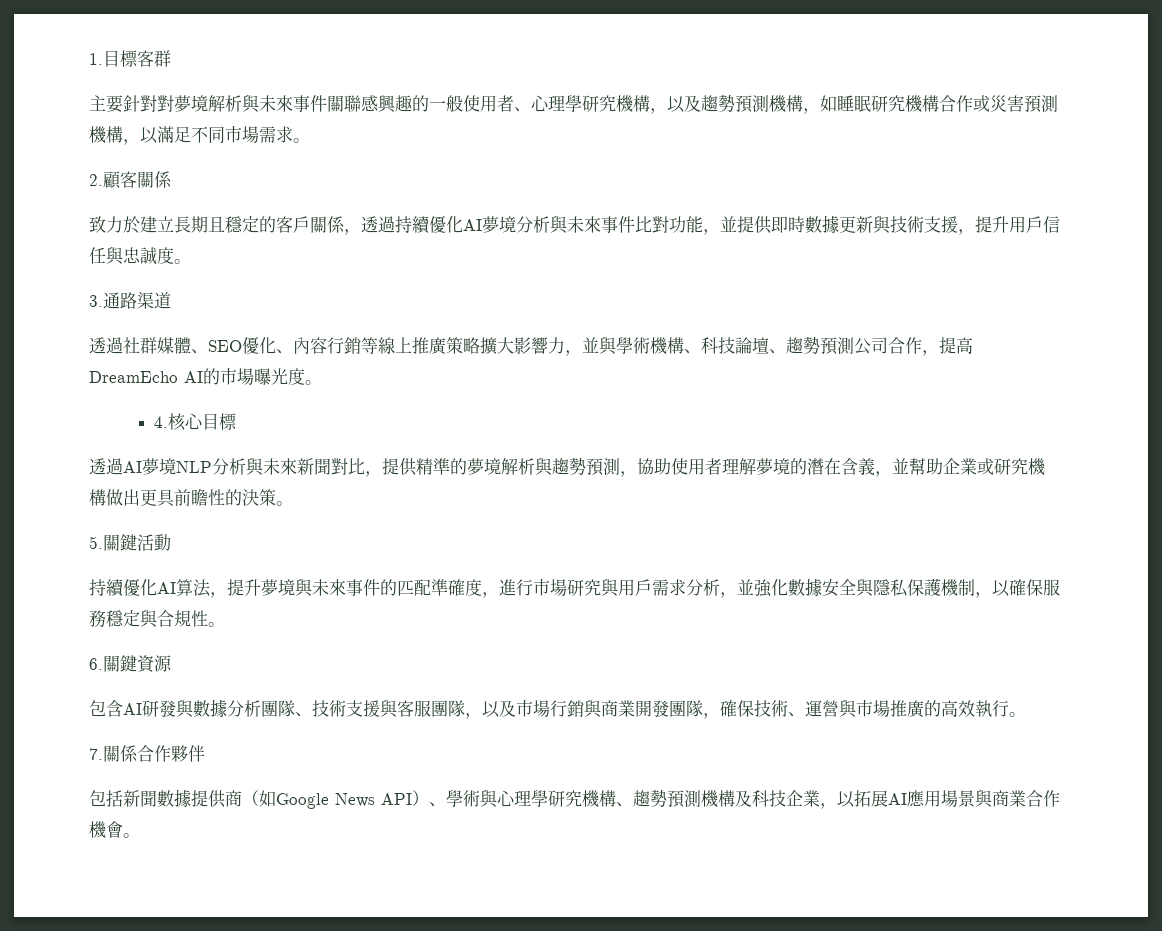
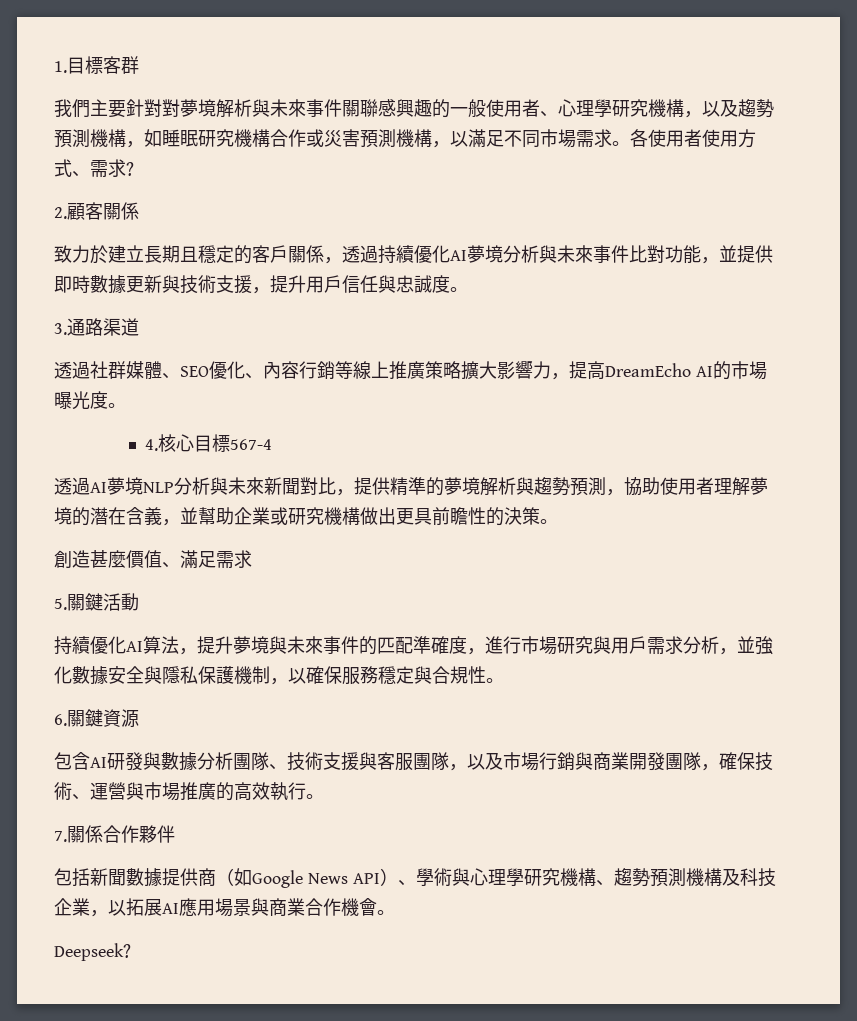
(171, 58) none -> [54,99,90,118] 我們
(310, 140) none -> [630,129,756,148] [54,159,134,177] 各使用者使用方式、需求?
[582,336,939,356] 並與學術機構、科技論壇、趨勢預測公司合作， -> (569, 376) none
(238, 421) none -> [230,439,273,450] 567-4
(293, 503) none -> [54,550,252,569] // 創造甚麼價值、滿足需求
(140, 835) none -> [54,943,131,961] // Deepseek?

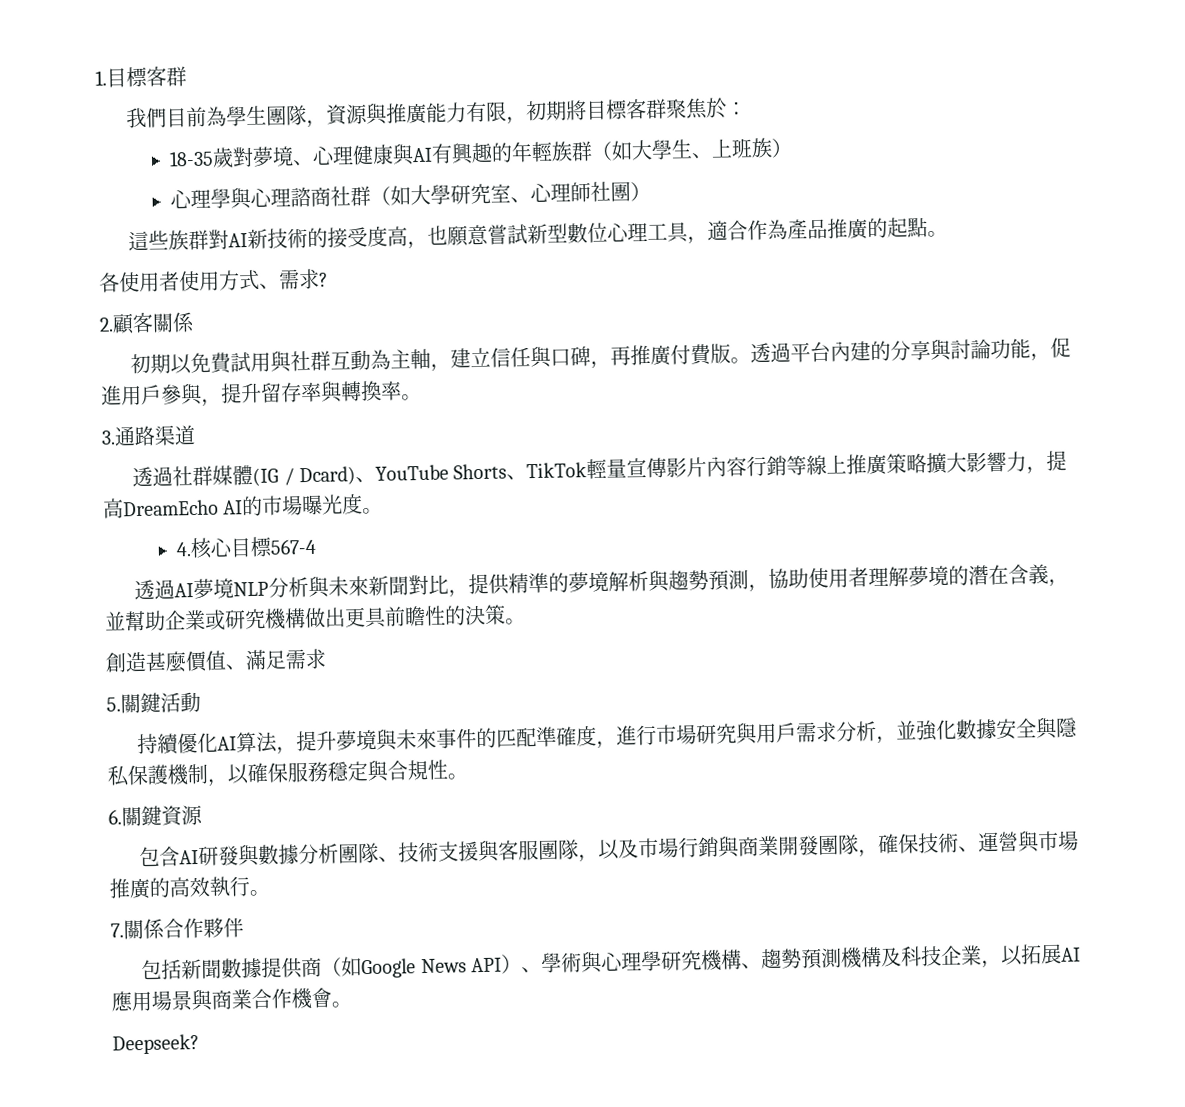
[90,99,774,118] [54,129,630,148] 主要針對對夢境解析與未來事件關聯感興趣的一般使用者、心理學研究機構，以及趨勢預測機構，如睡眠研究機構合作或災害預測機構，以滿足不同市場需求。 -> [166,97,748,128] [168,137,793,168] [169,181,651,210] [128,217,949,252] 目前為學生團隊，資源與推廣能力有限，初期將目標客群聚焦於： // 18-35歲對夢境、心理健康與AI有興趣的年輕族群（如大學生、上班族） // 心理學與心理諮商社群（如大學研究室、心理師社團） // 這些族群對AI新技術的接受度高，也願意嘗試新型數位心理工具，適合作為產品推廣的起點。 //
[54,245,773,264] [54,275,450,294] 致力於建立長期且穩定的客戶關係，透過持續優化AI夢境分析與未來事件比對功能，並提供即時數據更新與技術支援，提升用戶信任與忠誠度 -> [130,337,1072,375] [100,380,402,407] 初期以免費試用與社群互動為主軸，建立信任與口碑，再推廣付費版。透過平台內建的分享與討論功能，促進用戶參與，提升留存率與轉換率
[162,361,263,379] 、SEO優化、 -> [252,456,708,486] (IG / Dcard)、YouTube Shorts、TikTok輕量宣傳影片

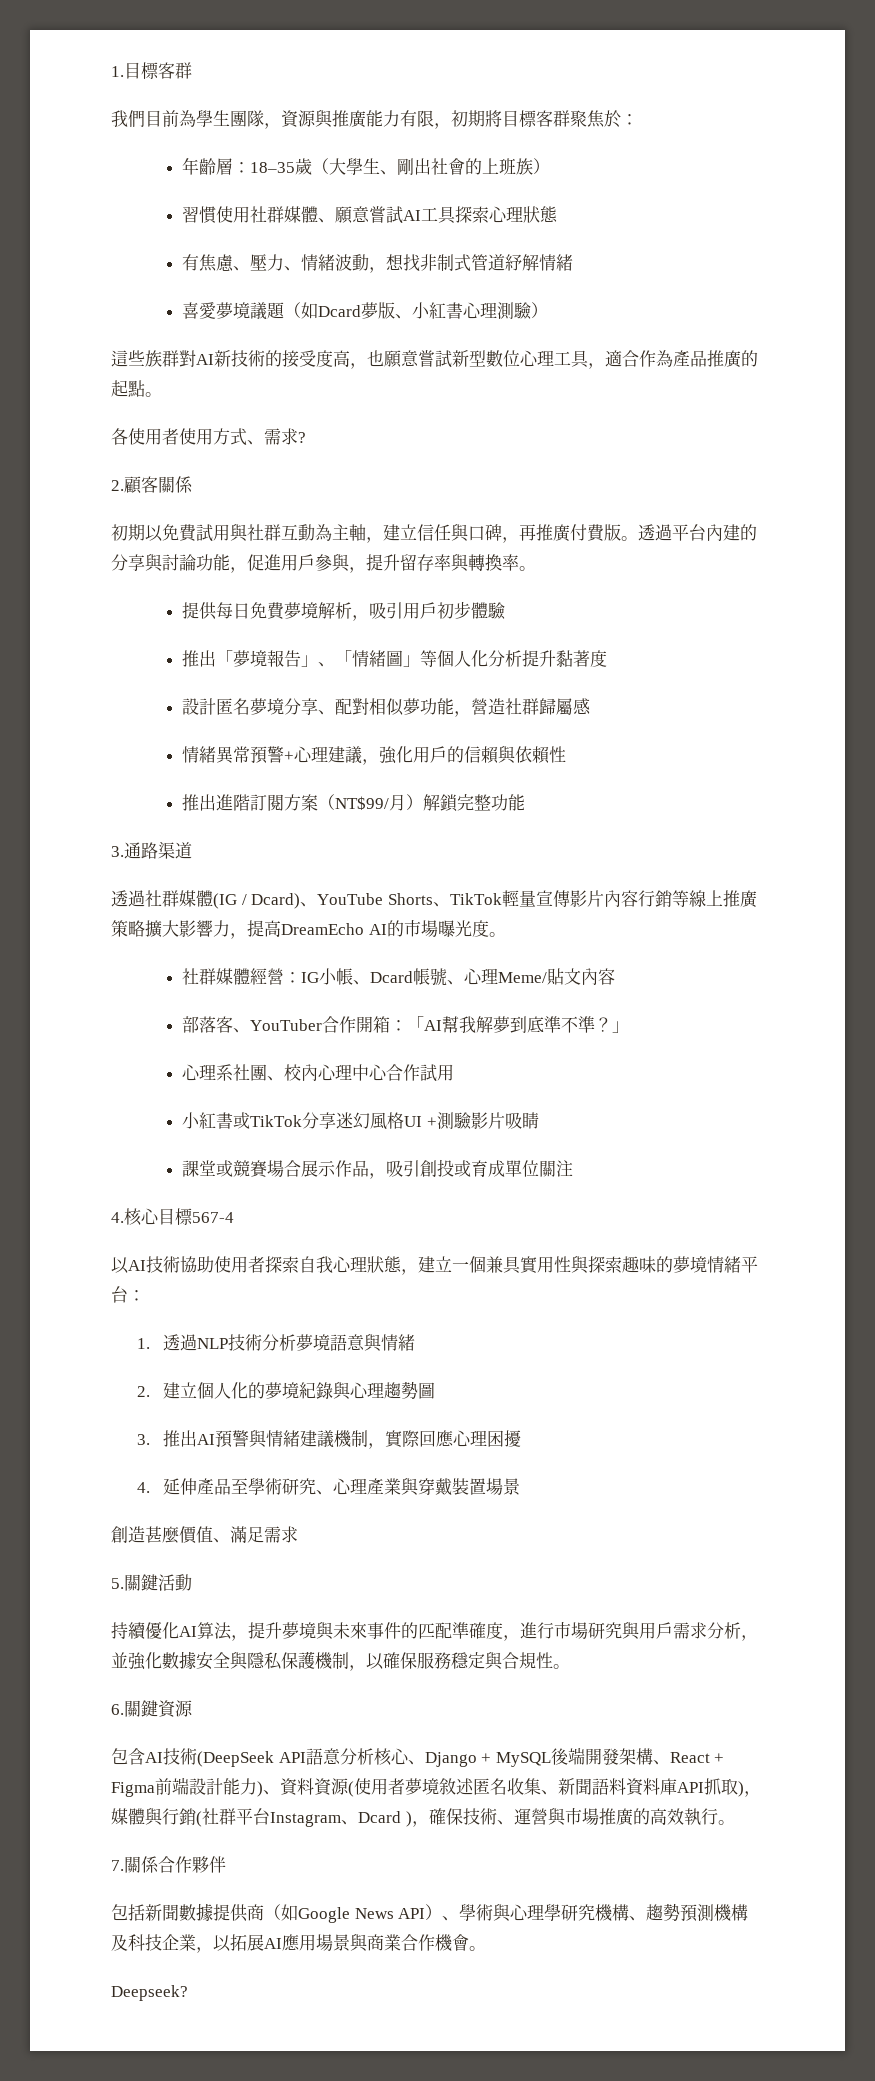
[168,137,793,168] [169,181,631,210] 18-35歲對夢境、心理健康與AI有興趣的年輕族群（如大學生、上班族） // 心理學與心理諮商社群（如大學研究室、心理師社團 -> [182,157,551,175] [182,206,559,224] [182,254,574,273] [182,302,533,320] 年齡層：18–35歲（大學生、剛出社會的上班族） // 習慣使用社群媒體、願意嘗試AI工具探索心理狀態 // 有焦慮、壓力、情緒波動，想找非制式管道紓解情緒 // 喜愛夢境議題（如Dcard夢版、小紅書心理測驗
(422, 397) none -> [182,601,507,621] [182,650,608,667] [182,698,592,717] [182,746,567,765] [182,794,526,812] // 提供每日免費夢境解析，吸引用戶初步體驗 // 推出「夢境報告」、「情緒圖」等個人化分析提升黏著度 // 設計匿名夢境分享、配對相似夢功能，營造社群歸屬感 // 情緒異常預警+心理建議，強化用戶的信賴與依賴性 // 推出進階訂閱方案（NT$99/月）解鎖完整功能
[175,536,316,560] [134,563,1070,601] [104,604,526,632] 4.核心目標567-4 // 透過AI夢境NLP分析與未來新聞對比，提供精準的夢境解析與趨勢預測，協助使用者理解夢境的潛在含義，並幫助企業或研究機構做出更具前瞻性的決策。 -> [182,968,616,986] [182,1016,630,1033] [182,1064,455,1082] [182,1112,539,1130] [182,1159,574,1179] [111,1208,234,1226] [111,1256,758,1275] [111,1286,145,1303] [137,1334,416,1352] [137,1381,436,1400] [137,1430,522,1449] [137,1478,521,1496] 社群媒體經營：IG小帳、Dcard帳號、心理Meme/貼文內容 // 部落客、YouTuber合作開箱：「AI幫我解夢到底準不準？」 // 心理系社團、校內心理中心合作試用 // 小紅書或TikTok分享迷幻風格UI +測驗影片吸睛 // 課堂或競賽場合展示作品，吸引創投或育成單位關注 // 4.核心目標567-4 // 以AI技術協助使用者探索自我心理狀態，建立一個兼具實用性與探索趣味的夢境情緒平台： // 1.透過NLP技術分析夢境語意與情緒 // 2.建立個人化的夢境紀錄與心理趨勢圖 // 3.推出AI預警與情緒建議機制，實際回應心理困擾 // 4.延伸產品至學術研究、心理產業與穿戴裝置場景
[198,834,860,867] 研發與數據分析團隊、技術支援與客服團隊，以及市場行銷與商業開發團隊 -> [163,1747,725,1767] [111,1777,761,1797] [111,1808,412,1827] 技術(DeepSeek API語意分析核心、Django + MySQL後端開發架構、React + Figma前端設計能力)、資料資源(使用者夢境敘述匿名收集、新聞語料資料庫API抓取)，媒體與行銷(社群平台Instagram、Dcard )

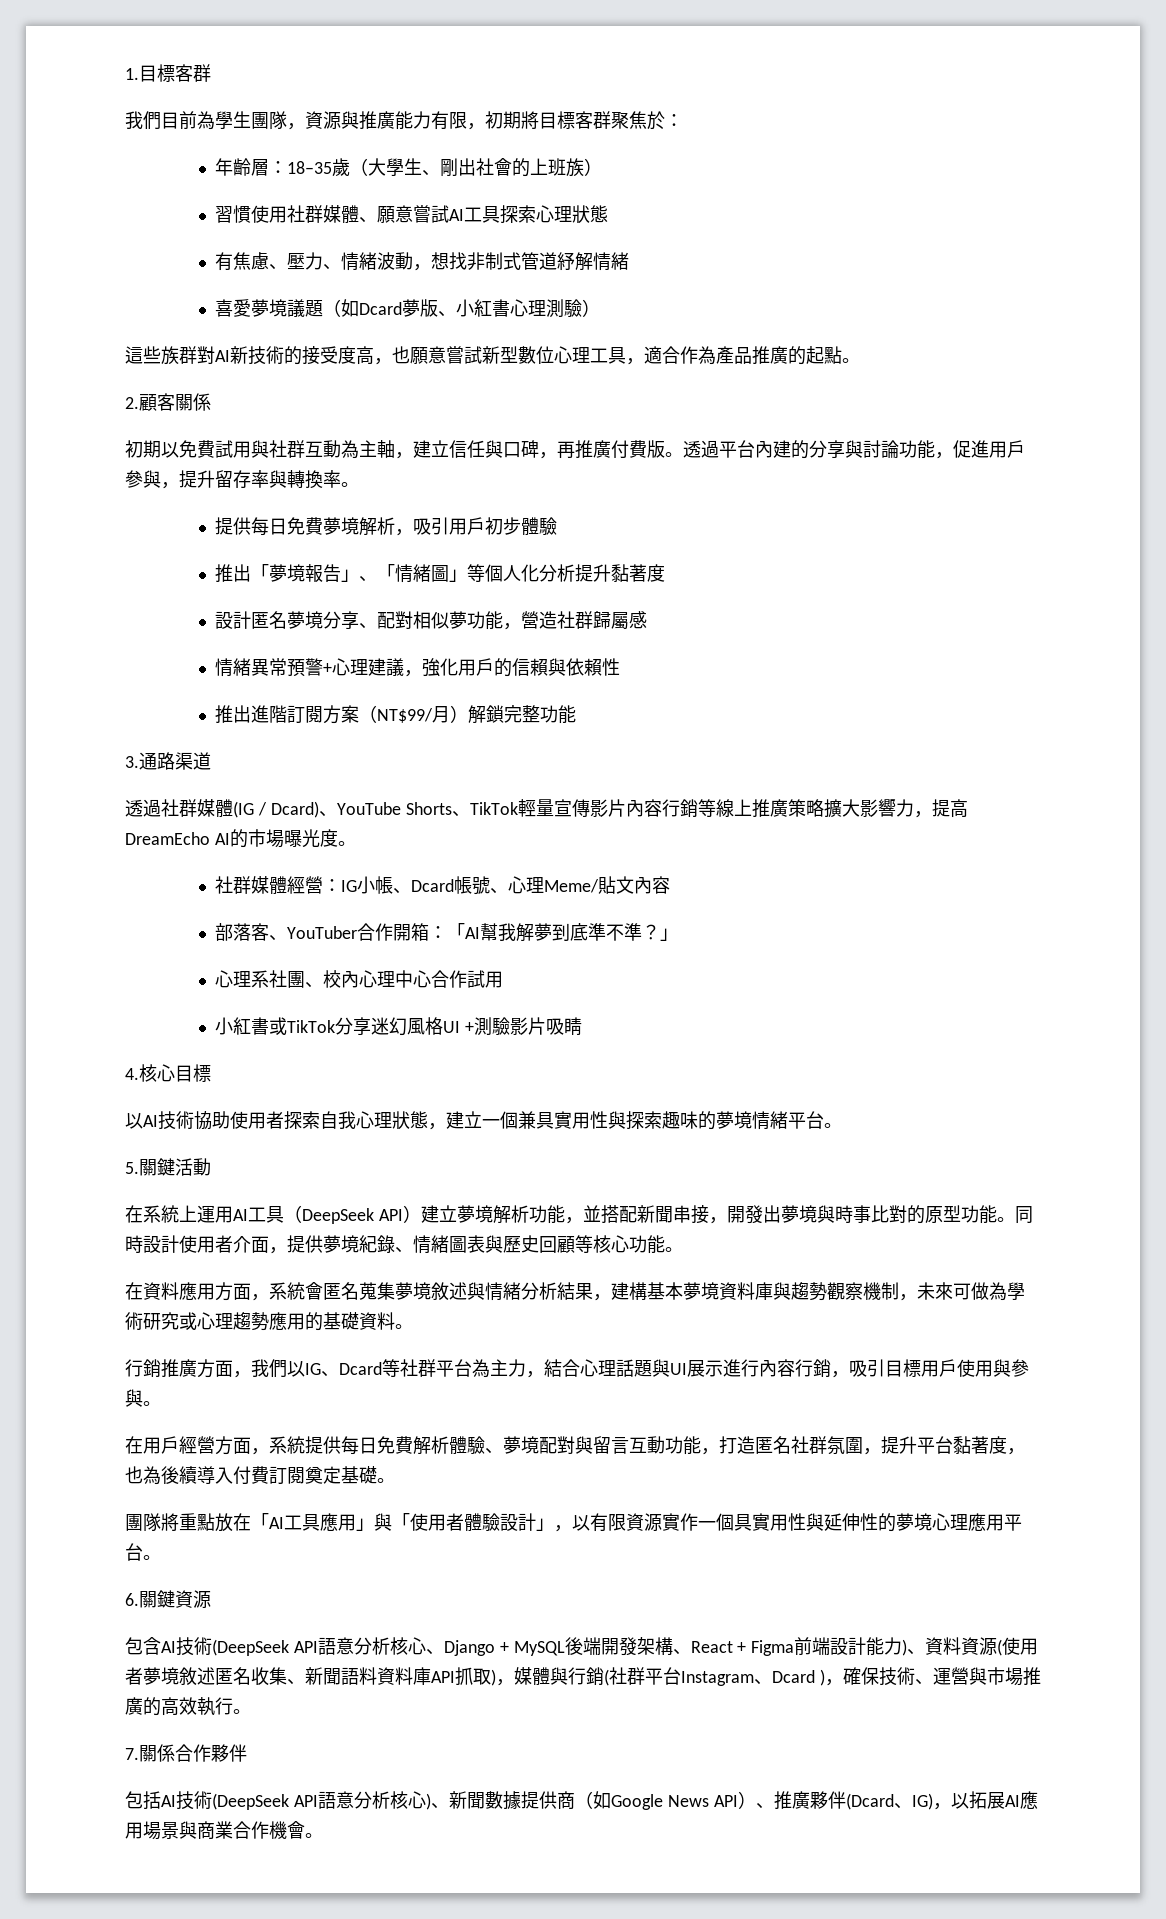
[111,428,306,446] // 各使用者使用方式、需求? -> (860, 360) none
[182,1159,574,1179] // 課堂或競賽場合展示作品，吸引創投或育成單位關注 -> (583, 1026) none
[192,1212,234,1223] 567-4 -> (211, 1073) none
[128,1290,145,1301] [137,1334,416,1352] [137,1381,436,1400] [137,1430,522,1449] [137,1478,521,1496] [111,1526,298,1544] [111,1574,192,1591] [111,1622,758,1641] [111,1651,553,1671] ： // 1.透過NLP技術分析夢境語意與情緒 // 2.建立個人化的夢境紀錄與心理趨勢圖 // 3.推出AI預警與情緒建議機制，實際回應心理困擾 // 4.延伸產品至學術研究、心理產業與穿戴裝置場景 // 創造甚麼價值、滿足需求 // 5.關鍵活動 // 持續優化AI算法，提升夢境與未來事件的匹配準確度，進行市場研究與用戶需求分析，並強化數據安全與隱私保護機制，以確保服務穩定與合規性 -> [824,1123,842,1128] [125,1158,211,1176] [125,1205,1033,1224] [125,1235,683,1254] [125,1282,1025,1301] [125,1312,413,1331] [125,1359,1029,1378] [125,1389,161,1407] [125,1436,1025,1455] [125,1466,395,1485] [125,1513,1022,1532] [125,1543,143,1561] 。 // 5.關鍵活動 // 在系統上運用AI工具（DeepSeek API）建立夢境解析功能，並搭配新聞串接，開發出夢境與時事比對的原型功能。同時設計使用者介面，提供夢境紀錄、情緒圖表與歷史回顧等核心功能。 // 在資料應用方面，系統會匿名蒐集夢境敘述與情緒分析結果，建構基本夢境資料庫與趨勢觀察機制，未來可做為學術研究或心理趨勢應用的基礎資料。 // 行銷推廣方面，我們以IG、Dcard等社群平台為主力，結合心理話題與UI展示進行內容行銷，吸引目標用戶使用與參與。 // 在用戶經營方面，系統提供每日免費解析體驗、夢境配對與留言互動功能，打造匿名社群氛圍，提升平台黏著度，也為後續導入付費訂閱奠定基礎。 // 團隊將重點放在「AI工具應用」與「使用者體驗設計」，以有限資源實作一個具實用性與延伸性的夢境心理應用平台
(145, 1912) none -> [161,1791,449,1810] AI技術(DeepSeek API語意分析核心)、
[459,1903,749,1922] [111,1934,196,1951] 學術與心理學研究機構、趨勢預測機構及科技企業 -> [773,1791,933,1810] 推廣夥伴(Dcard、IG)
[111,1985,188,2001] // Deepseek? -> (323, 1835) none

